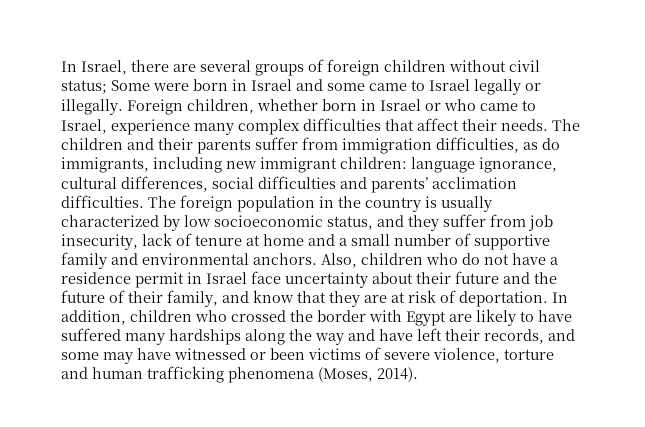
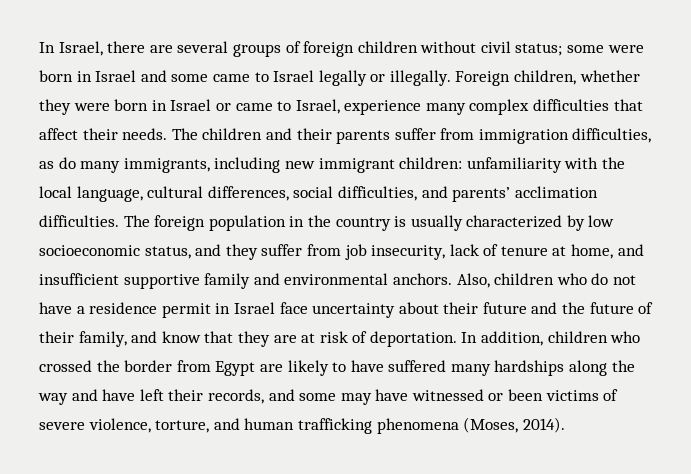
[111,80,150,91] Some -> [567,45,605,53] some
(318, 105) none -> [39,99,110,115] they were
[444,99,476,111] who -> (231, 107) none
(560, 144) none -> [80,161,121,173] many
[411,157,557,173] language ignorance, -> [466,157,625,173] [39,186,143,202] unfamiliarity with the local language,
[258,176,336,189] difficulties -> [337,186,417,201] difficulties,
[263,233,471,246] home and a small number of -> [571,244,644,259] [39,273,119,285] home, and insufficient
[369,310,402,322] with -> [176,360,211,372] from
[504,349,554,360] torture -> [155,420,210,433] torture,

